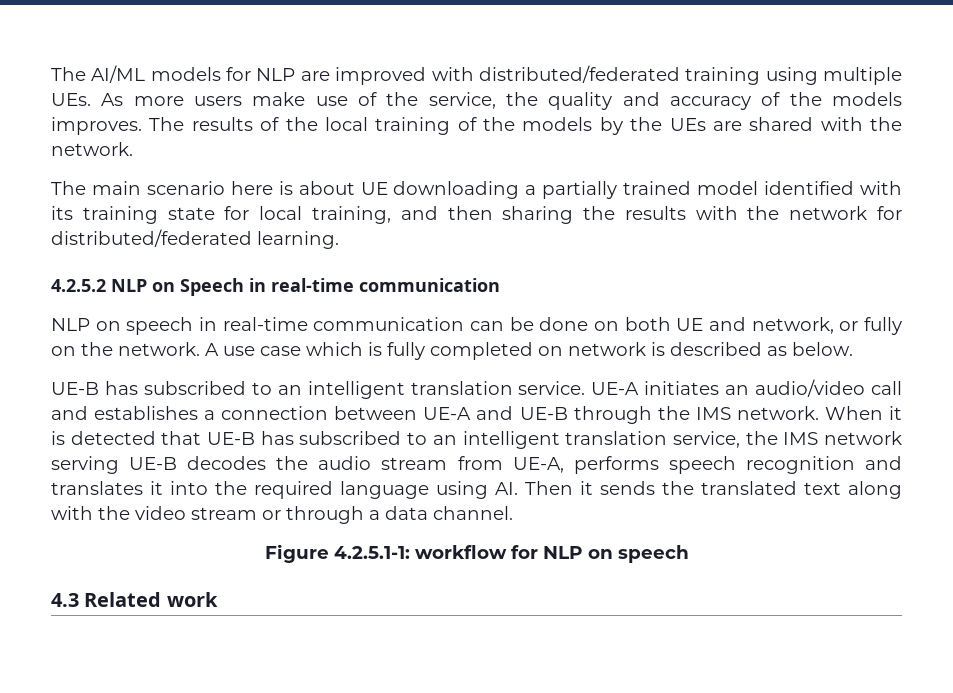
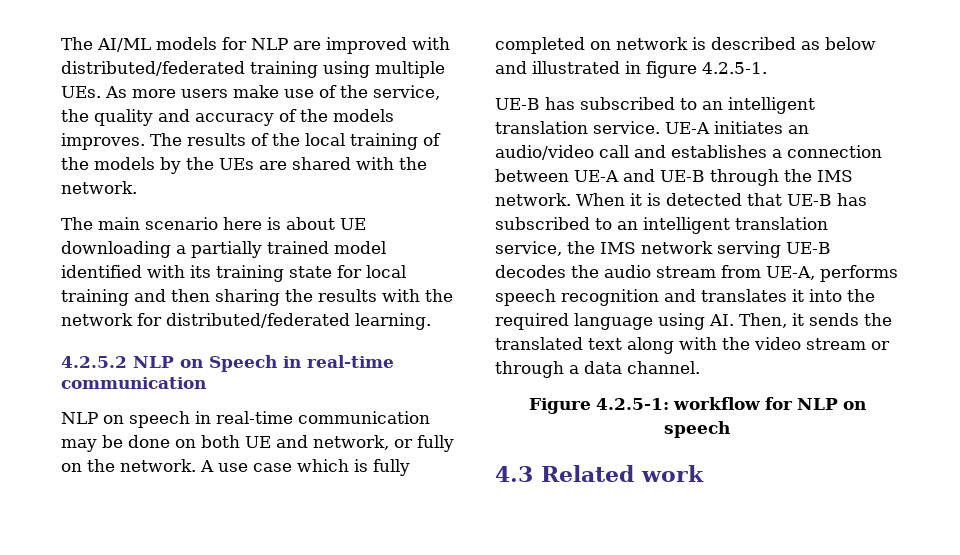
[311,206,391,224] training, -> [61,289,129,306] training
[470,321,504,331] can -> [61,439,97,452] may
[792,342,853,356] below. -> [825,37,876,50] [495,61,767,78] below and illustrated in figure 4.2.5-1.
[525,481,573,495] Then -> [739,313,787,328] Then,
[333,546,410,559] 4.2.5.1-1: -> [595,398,669,410] 4.2.5-1:

